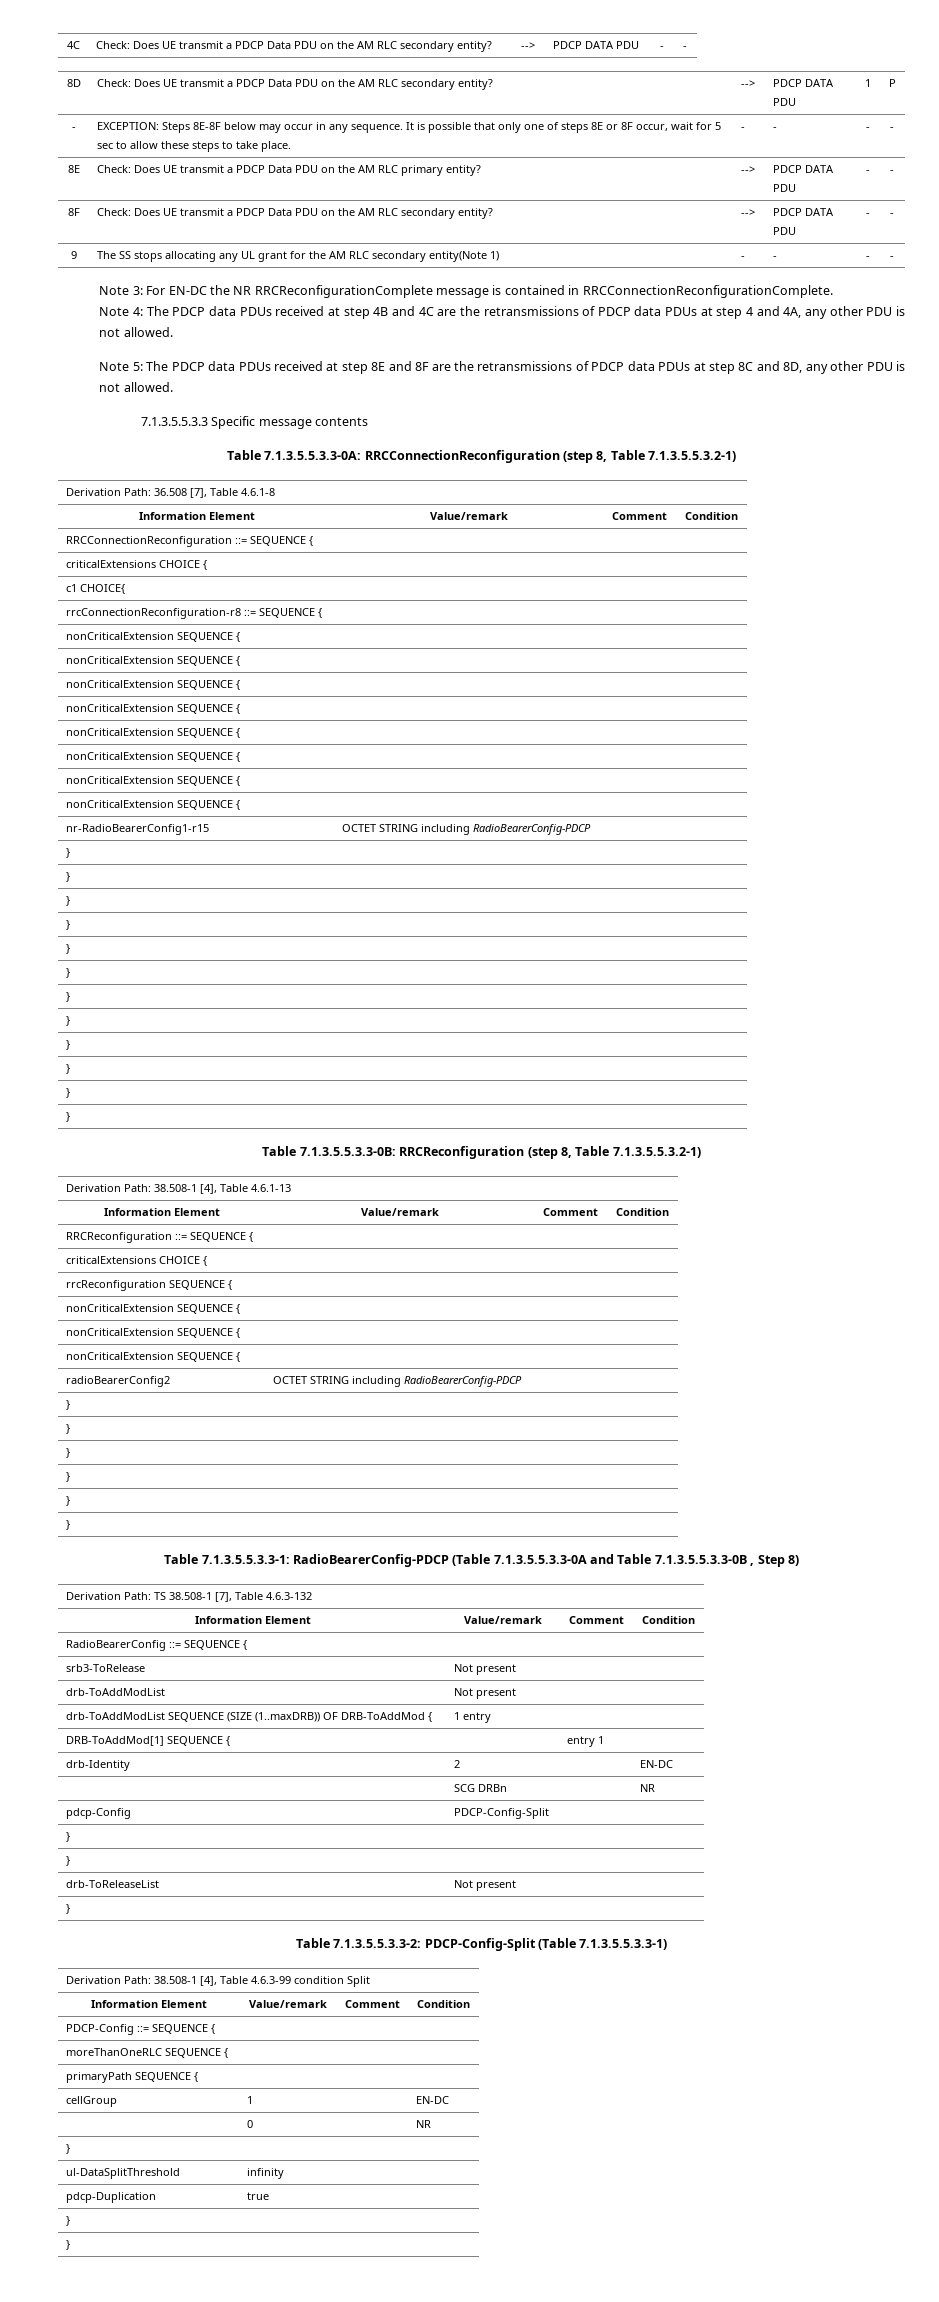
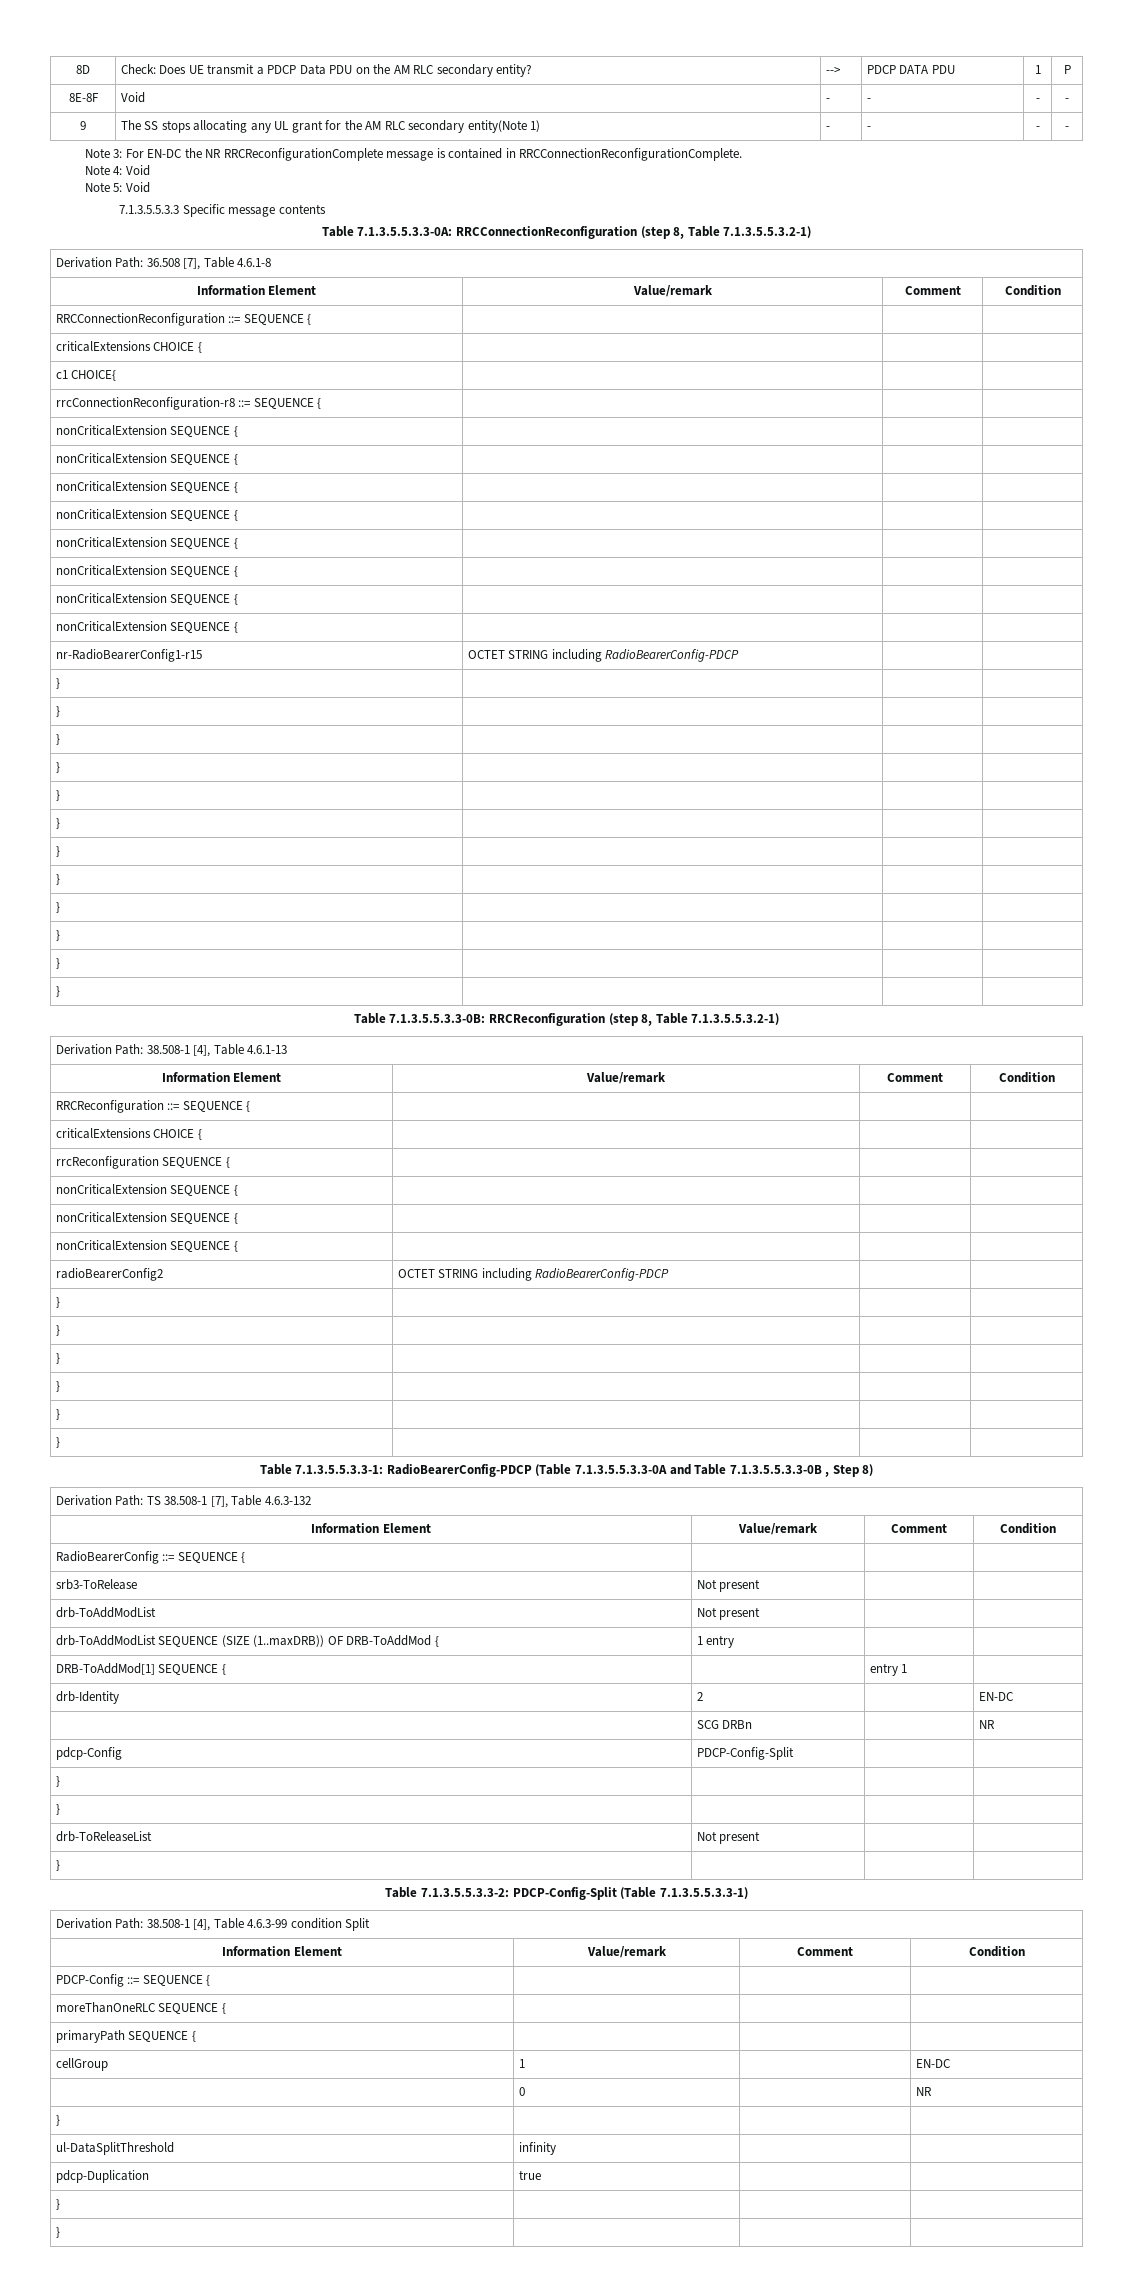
[67,41,80,49] [96,41,493,52] [521,42,536,49] [553,41,640,49] [660,46,664,49] [683,46,687,49] 4C | Check: Does UE transmit a PDCP Data PDU on the AM RLC secondary entity? | --> | PDCP DATA PDU | - | - // -> (76, 69) none
[72,127,76,130] [97,122,722,133] [97,141,292,152] [741,127,746,130] [773,127,778,130] [865,127,870,130] [890,127,894,130] [68,165,80,173] [97,165,482,176] [741,166,756,173] [773,165,835,173] [773,184,797,192] [865,170,870,173] [890,170,894,173] [68,208,80,216] [97,208,494,219] [741,209,756,216] [773,208,835,216] [773,227,797,235] - | EXCEPTION: Steps 8E-8F below may occur in any sequence. It is possible that only one of steps 8E or 8F occur, wait for 5 sec to allow these steps to take place. | - | - | - | - // 8E | Check: Does UE transmit a PDCP Data PDU on the AM RLC primary entity? | --> | PDCP DATA PDU | - | - // 8F | Check: Does UE transmit a PDCP Data PDU on the AM RLC secondary entity? | --> | PDCP DATA PDU -> [68,93,99,102] [120,92,145,103] [825,98,830,102] [866,98,871,102] 8E-8F | Void | - | -
[146,306,906,319] [99,327,173,337] [99,361,905,374] [99,382,173,392] The PDCP data PDUs received at step 4B and 4C are the retransmissions of PDCP data PDUs at step 4 and 4A, any other PDU is not allowed. // Note 5: The PDCP data PDUs received at step 8E and 8F are the retransmissions of PDCP data PDUs at step 8C and 8D, any other PDU is not allowed. -> [125,165,150,176] [84,182,150,193] Void // Note 5: Void

